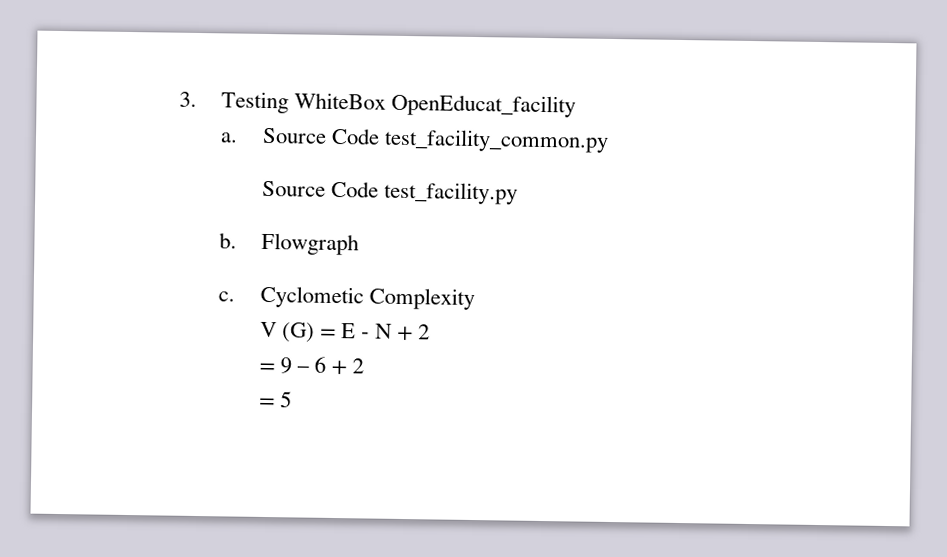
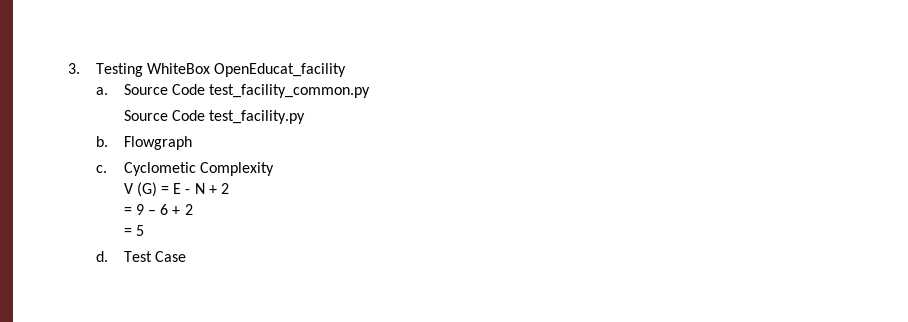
(292, 399) none -> [95,251,186,262] // d. Test Case

